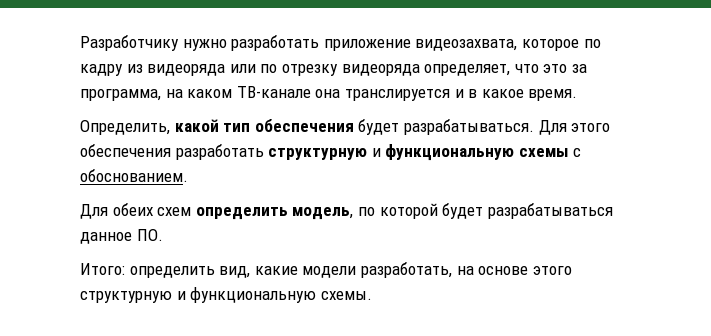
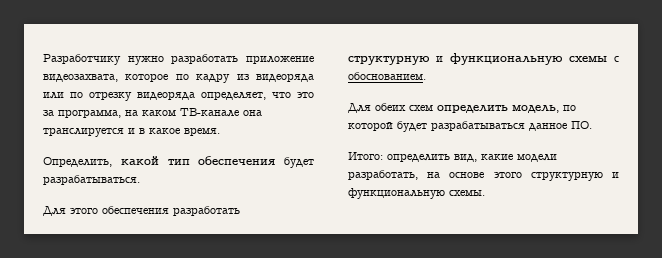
(534, 127) none -> (140, 180) //

